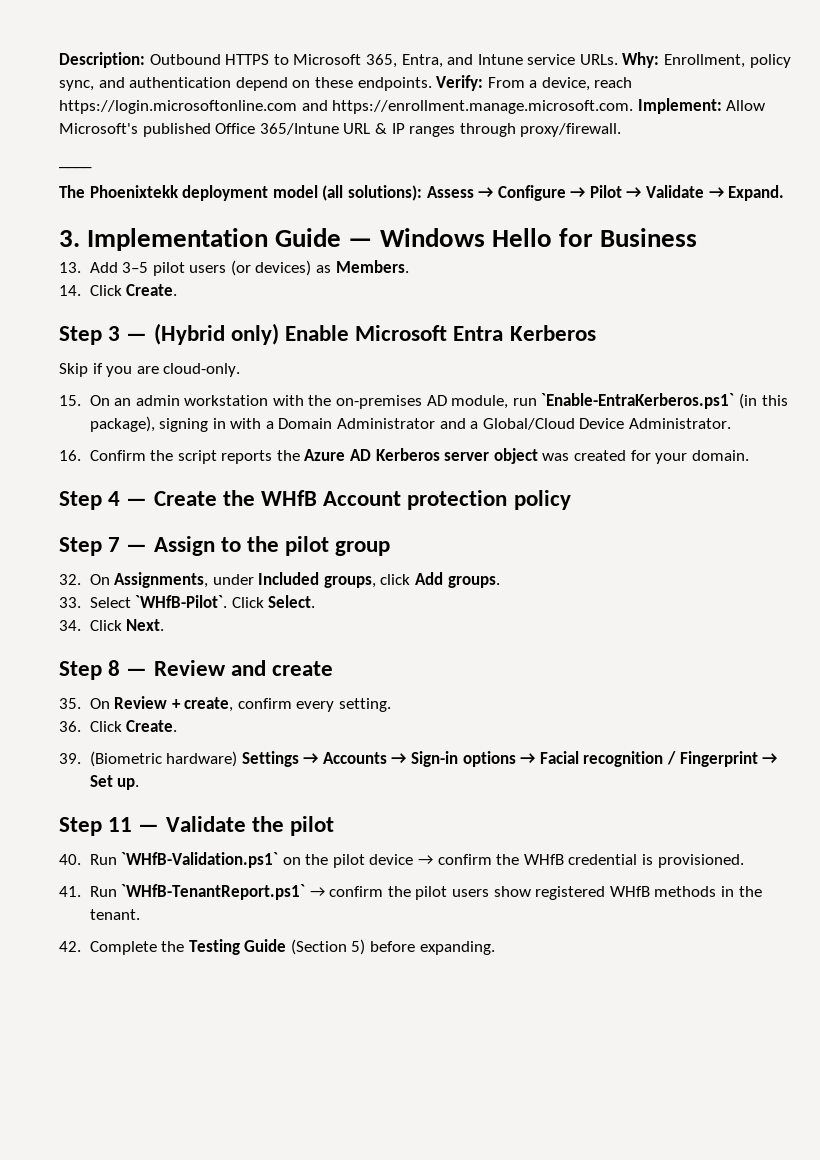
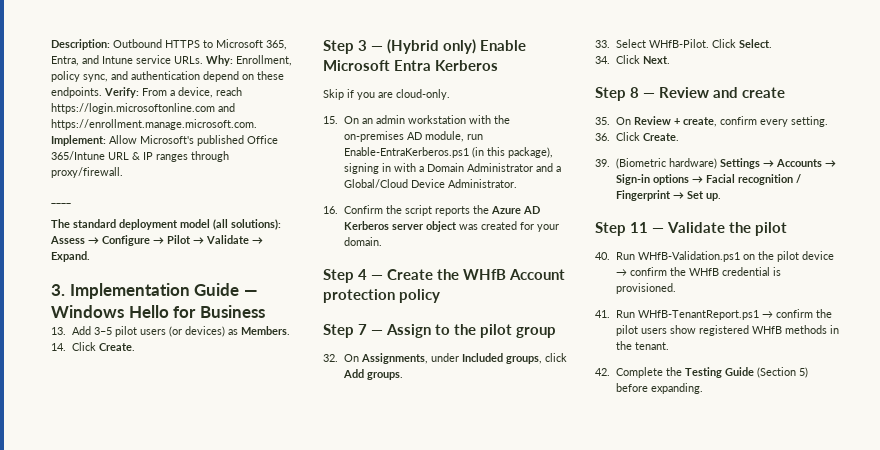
[89,185,179,198] Phoenixtekk -> [73,219,116,228] standard
[541,393,735,409] `Enable-EntraKerberos.ps1` -> [343,147,469,158] Enable-EntraKerberos.ps1
[135,595,228,608] `WHfB-Pilot`. -> [648,39,709,48] WHfB-Pilot.
[121,852,279,868] `WHfB-Validation.ps1` -> [637,251,740,262] WHfB-Validation.ps1
[121,884,306,900] `WHfB-TenantReport.ps1` -> [637,310,759,320] WHfB-TenantReport.ps1

